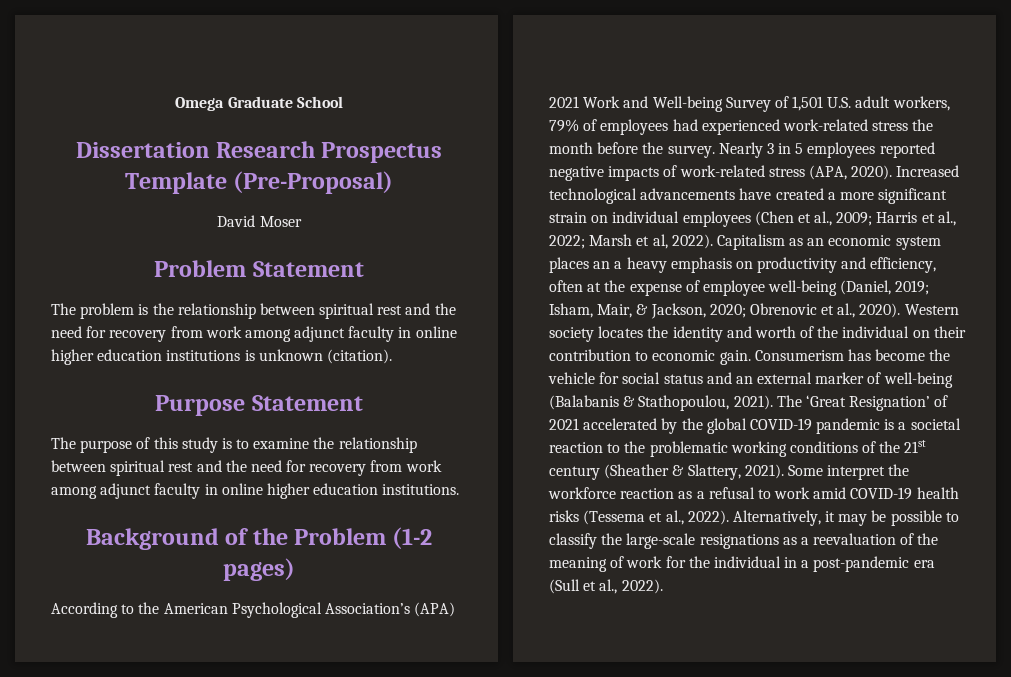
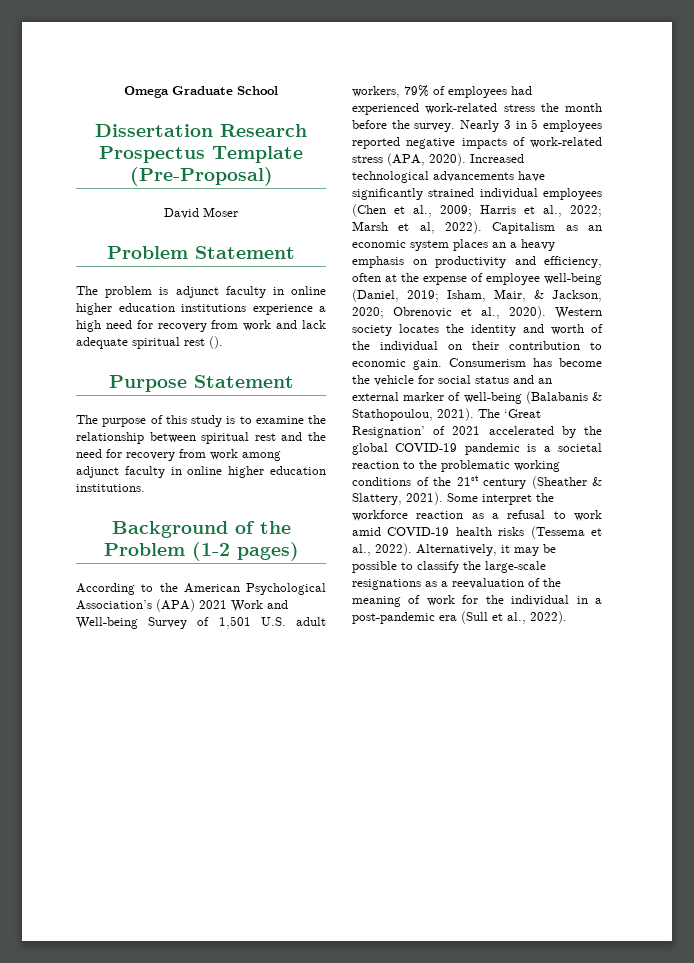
[152,303,456,319] [51,326,291,342] the relationship between spiritual rest and the need for recovery from work among -> (169, 291) none
[244,349,392,364] is unknown (citation). -> [252,304,326,315] [76,320,326,332] [76,336,223,349] experience a high need for recovery from work and lack adequate spiritual rest ().
[775,188,948,204] [549,212,609,223] created a more significant strain on -> [352,188,475,200] significantly strained

